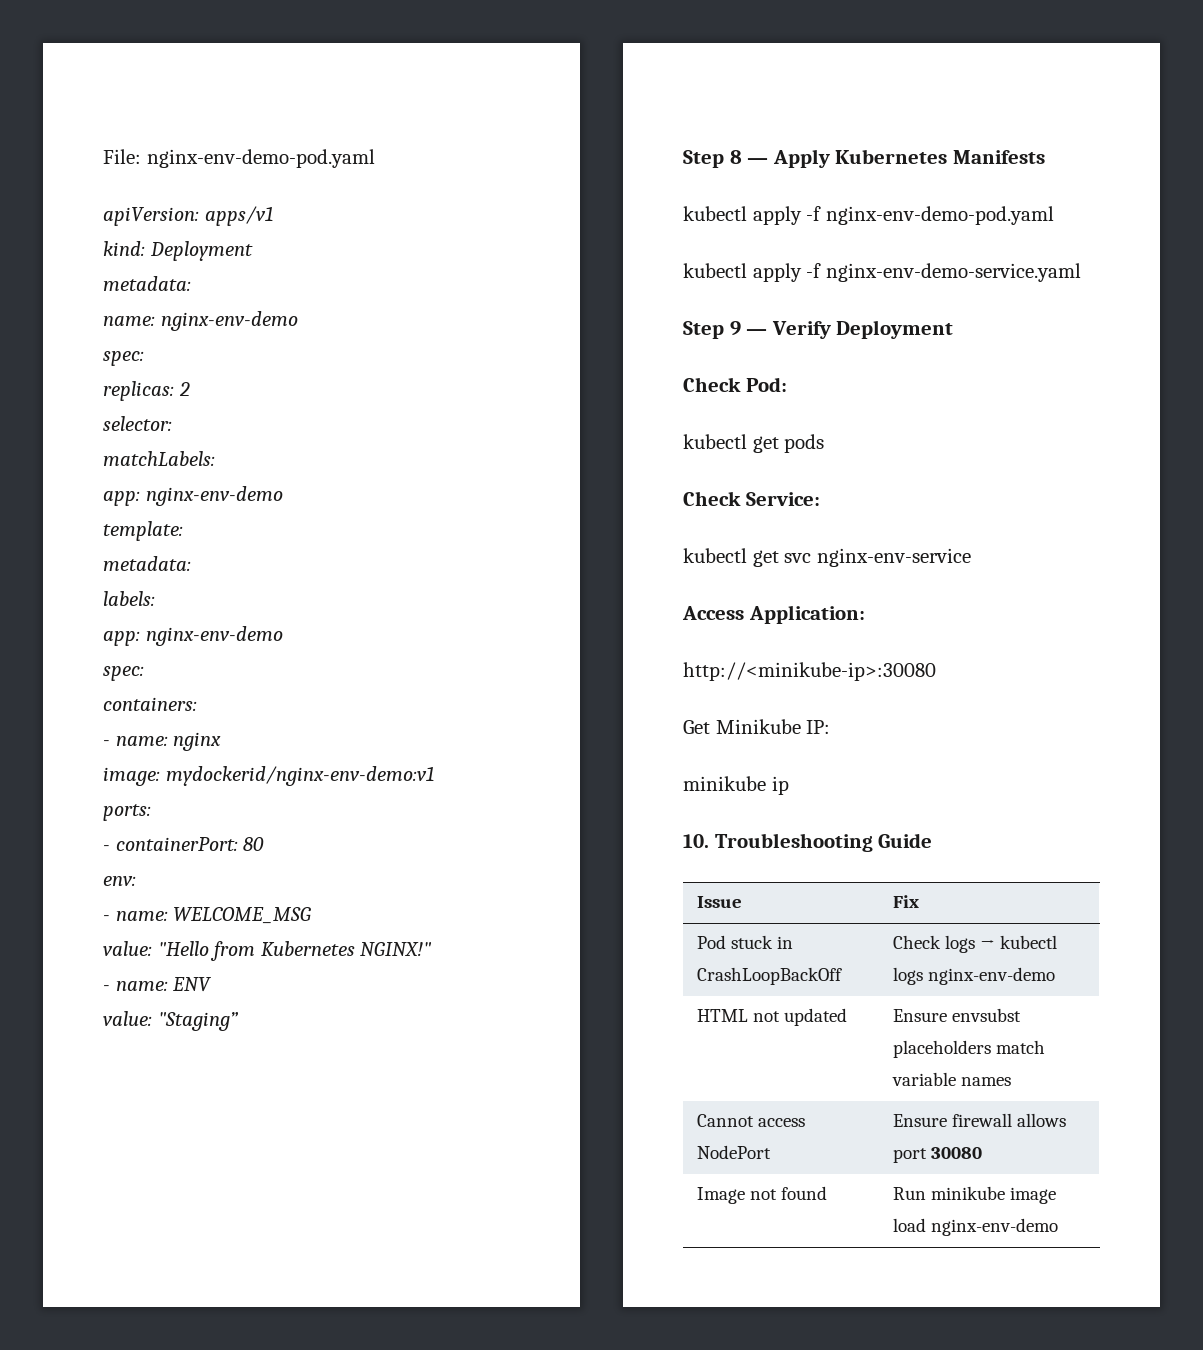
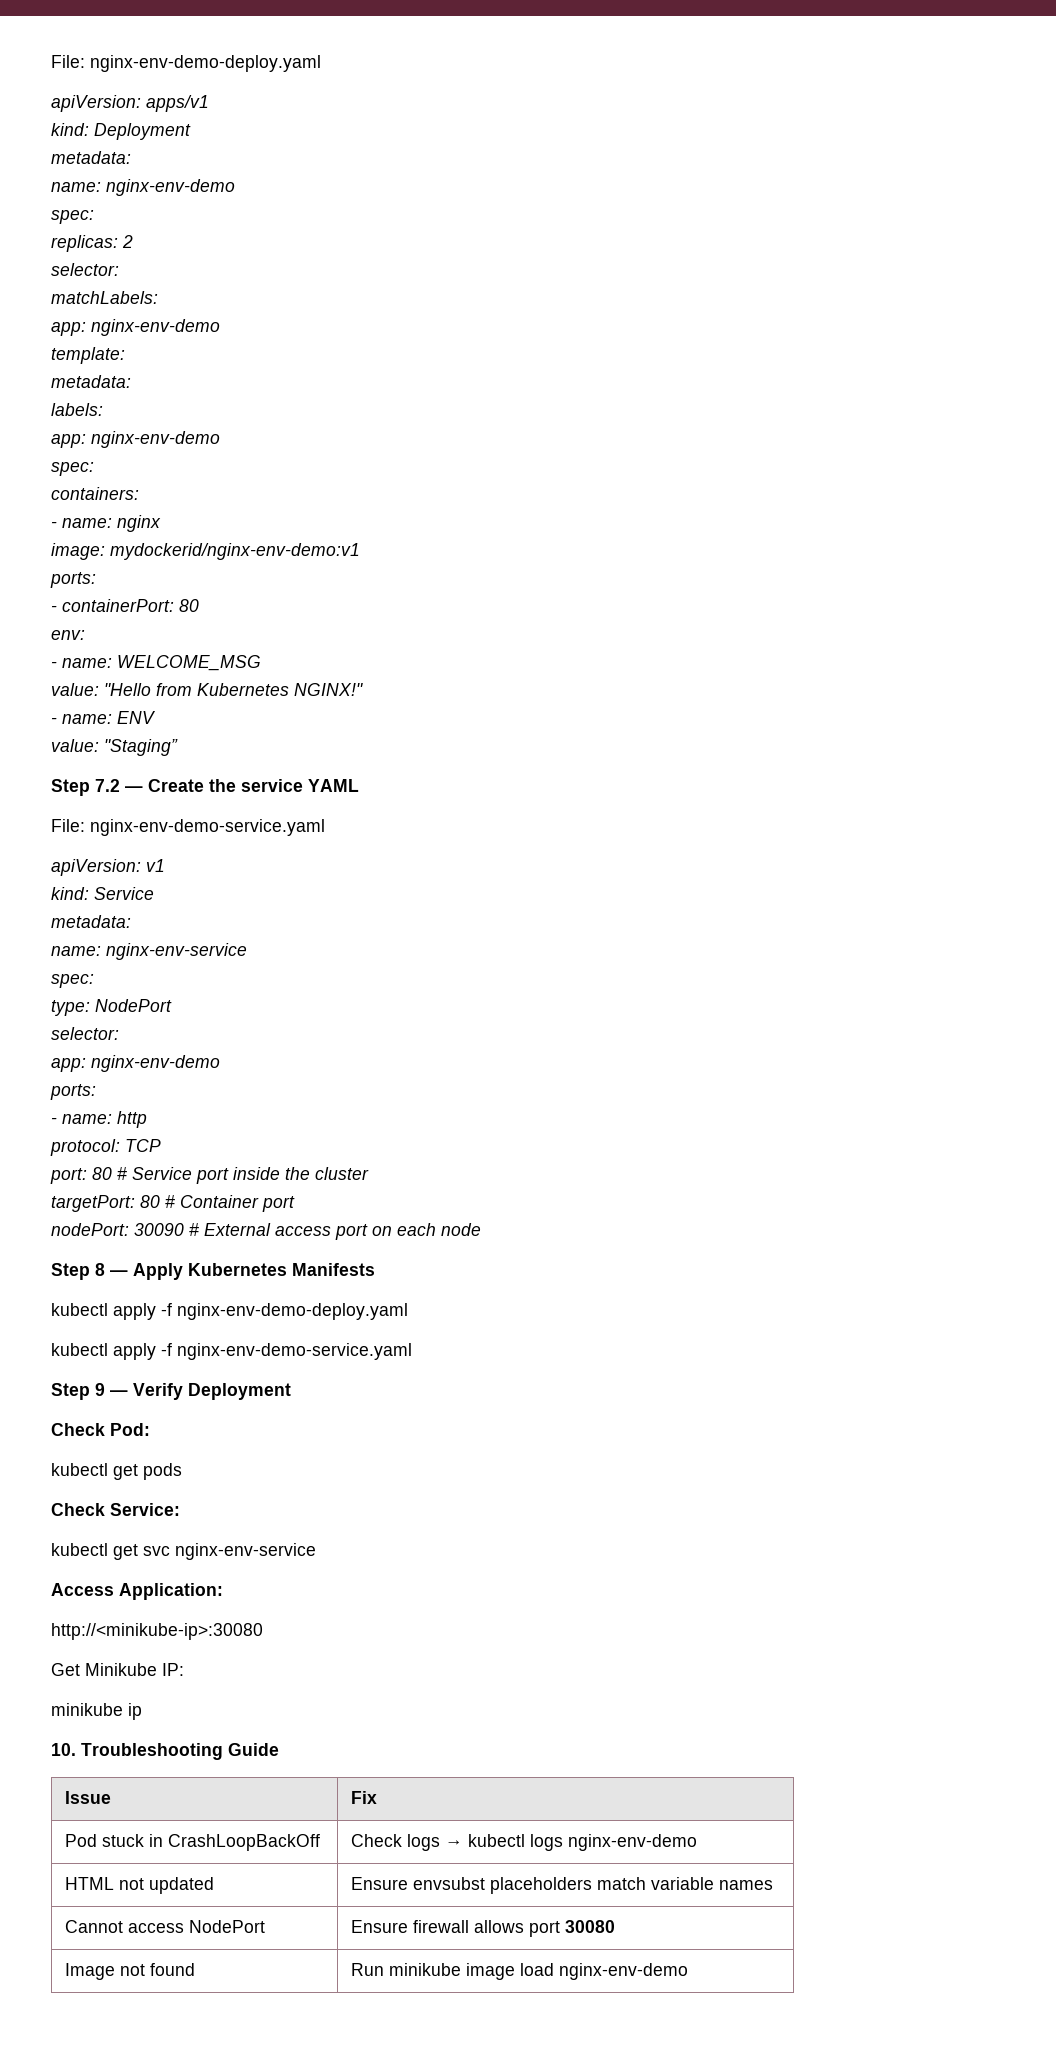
[103,149,375,168] File: nginx-env-demo-pod.yaml -> [51,55,321,72] File: nginx-env-demo-deploy.yaml
(239, 1021) none -> [51,779,359,796] [51,819,325,836] [51,859,165,876] [51,887,154,900] [51,915,131,928] [51,943,247,960] [51,974,94,988] [51,999,172,1016] [51,1027,119,1040] [51,1055,220,1072] [50,1084,96,1100] [51,1111,147,1128] [50,1139,161,1156] [50,1167,369,1184] [51,1195,295,1212] [51,1223,481,1240] // Step 7.2 — Create the service YAML // File: nginx-env-demo-service.yaml // apiVersion: v1 // kind: Service // metadata: // name: nginx-env-service // spec: // type: NodePort // selector: // app: nginx-env-demo // ports: // - name: http // protocol: TCP // port: 80 # Service port inside the cluster // targetPort: 80 # Container port // nodePort: 30090 # External access port on each node
[825,206,1054,225] nginx-env-demo-pod.yaml -> [177,1303,408,1320] nginx-env-demo-deploy.yaml

